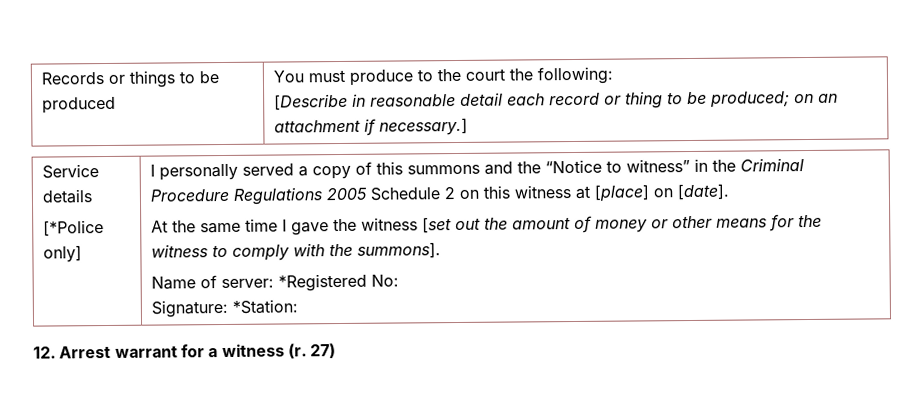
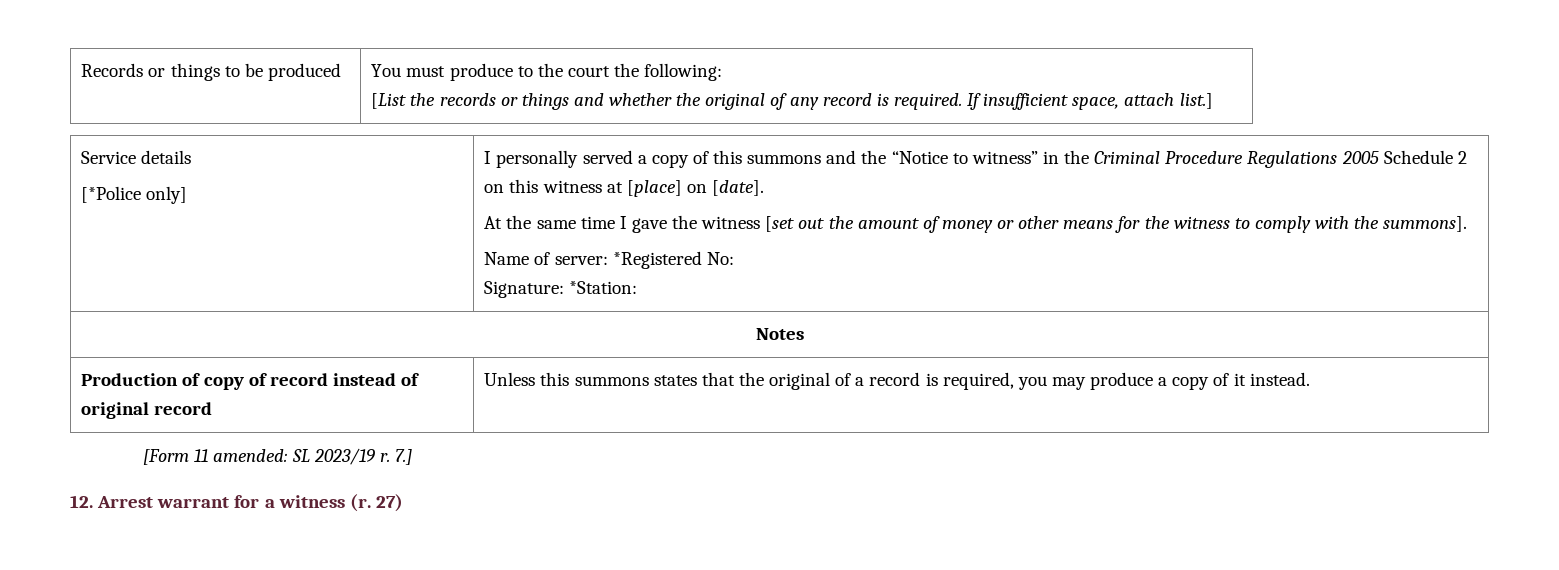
[273,91,838,111] [273,117,468,136] [Describe in reasonable detail each record or thing to be produced; on an attachment if necessary.] -> [371,93,1213,110] [List the records or things and whether the original of any record is required. If insufficient space, attach list.]
(298, 306) none -> [755,328,804,340] [81,373,420,390] [81,402,213,419] [484,372,1310,390] [143,448,412,465] // Notes // Production of copy of record instead of original record | Unless this summons states that the original of a record is required, you may produce a copy of it instead. // [Form 11 amended: SL 2023/19 r. 7.]

